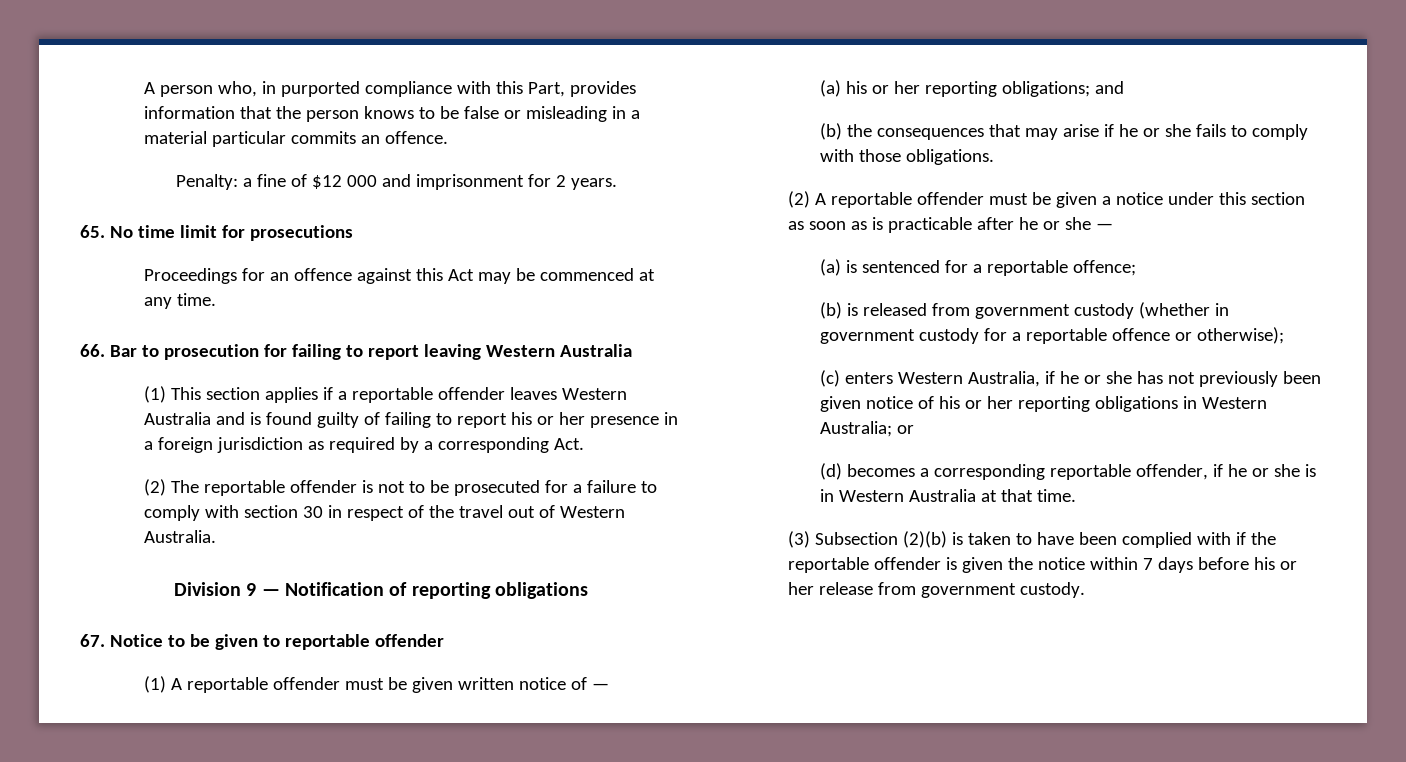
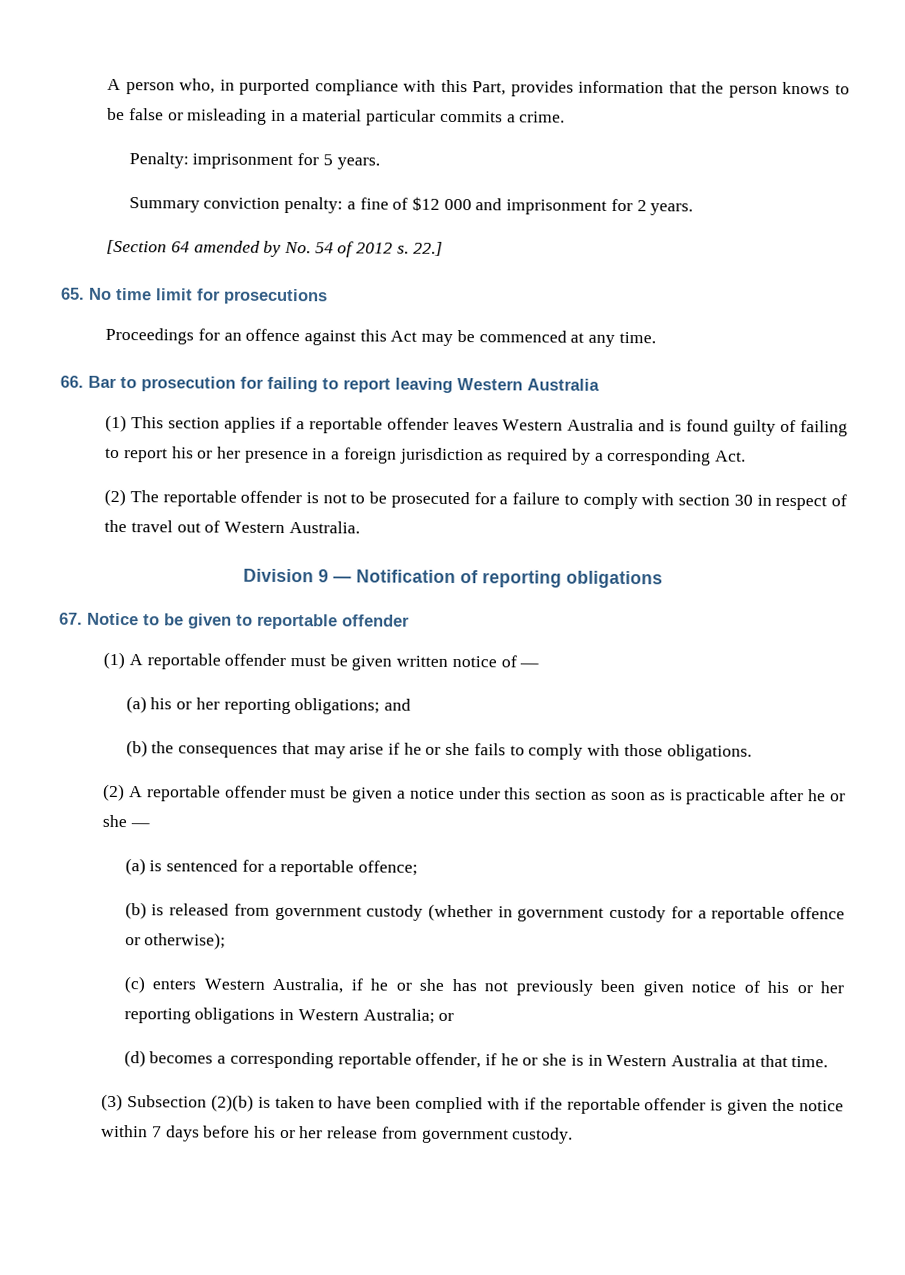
[361,131,449,144] an offence. -> [506,111,566,123] a crime.
(239, 182) none -> [192,153,380,170] [128,196,344,214] imprisonment for 5 years. // Summary conviction penalty:
(618, 184) none -> [106,239,443,258] // [Section 64 amended by No. 54 of 2012 s. 22.]

